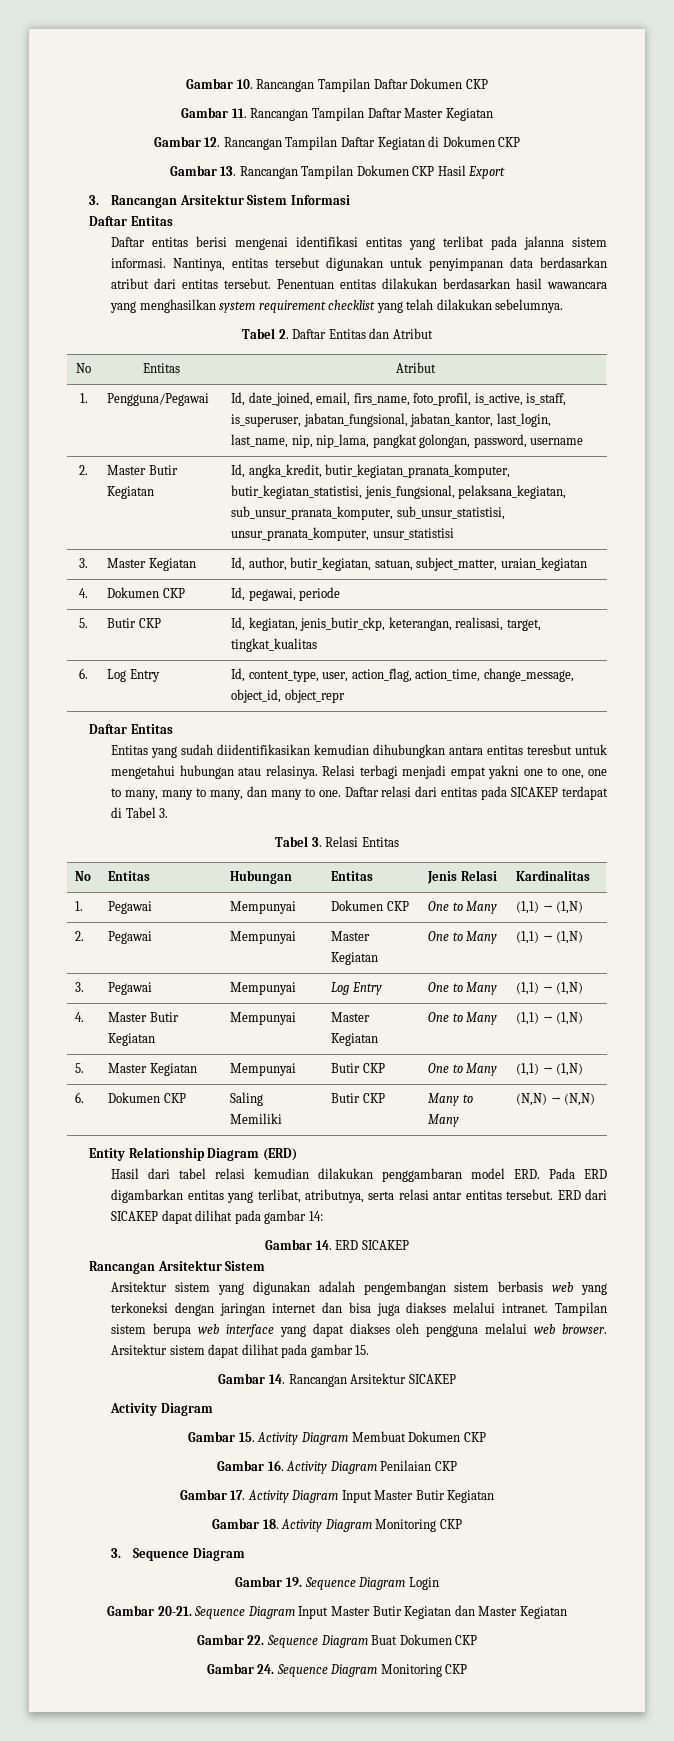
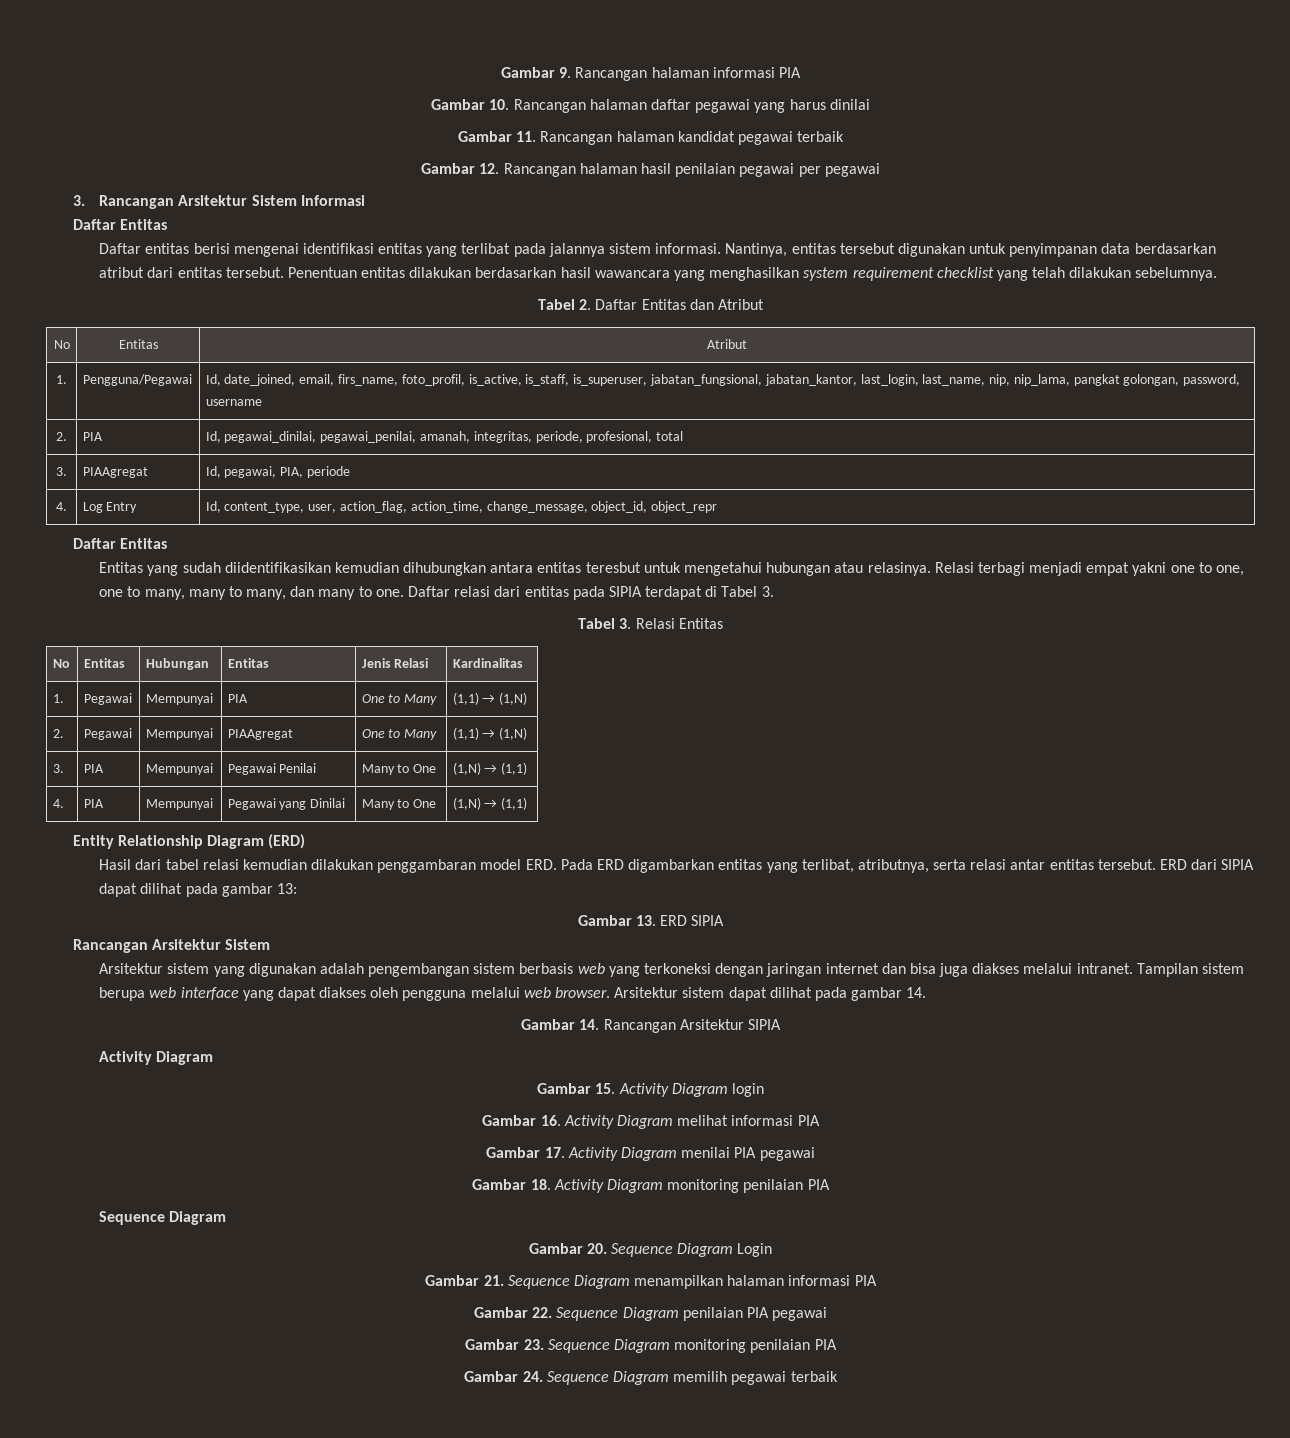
[186,78,488,92] Gambar 10. Rancangan Tampilan Daftar Dokumen CKP -> [501,67,801,81] [431,99,870,113] Gambar 9. Rancangan halaman informasi PIA // Gambar 10. Rancangan halaman daftar pegawai yang harus dinilai
[312,107,493,121] Tampilan Daftar Master Kegiatan -> [616,131,845,145] halaman kandidat pegawai terbaik
[285,136,521,150] [169,165,506,179] Tampilan Daftar Kegiatan di Dokumen CKP // Gambar 13. Rancangan Tampilan Dokumen CKP Hasil Export -> [579,163,880,177] halaman hasil penilaian pegawai per pegawai
[524,236,565,250] jalanna -> [548,243,605,257] jalannya
[107,465,178,475] [107,486,155,499] [231,464,511,478] [231,485,567,499] [231,506,505,520] [231,527,454,541] [79,558,88,568] [107,558,196,571] [231,557,587,571] [79,588,88,598] [107,587,185,598] Master Butir Kegiatan | Id, angka_kredit, butir_kegiatan_pranata_komputer, butir_kegiatan_statistisi, jenis_fungsional, pelaksana_kegiatan, sub_unsur_pranata_komputer, sub_unsur_statistisi, unsur_pranata_komputer, unsur_statistisi // 3. | Master Kegiatan | Id, author, butir_kegiatan, satuan, subject_matter, uraian_kegiatan // 4. | Dokumen CKP -> [82,432,103,441] [205,431,684,443] [56,467,67,476] [82,467,148,478] PIA | Id, pegawai_dinilai, pegawai_penilai, amanah, integritas, periode, profesional, total // 3. | PIAAgregat
(296, 594) none -> [280,467,304,478] PIA,
[79,618,88,628] [107,618,161,628] [231,617,541,631] [231,638,318,652] [79,668,88,679] 5. | Butir CKP | Id, kegiatan, jenis_butir_ckp, keterangan, realisasi, target, tingkat_kualitas // 6. -> [56,502,67,511] 4.
[511,787,559,797] SICAKEP -> [608,586,642,597] SIPIA
[331,900,409,911] Dokumen CKP -> [227,694,248,703] PIA
[331,931,371,941] [331,952,379,965] Master Kegiatan -> [227,729,293,740] PIAAgregat
[108,982,153,995] [230,982,297,995] [331,982,382,995] [428,982,498,995] [516,982,584,995] [75,1012,85,1022] [108,1012,179,1022] [108,1033,156,1046] [230,1012,297,1025] [331,1012,371,1022] [331,1033,379,1046] [428,1012,498,1025] [516,1012,584,1025] [75,1063,85,1073] [108,1063,197,1076] [230,1063,297,1076] [331,1063,385,1073] [428,1063,498,1076] [516,1063,584,1076] [75,1092,85,1103] [108,1092,186,1103] [230,1092,264,1106] [230,1113,283,1124] [331,1093,385,1103] [428,1093,473,1106] [428,1114,460,1127] [516,1093,596,1106] Pegawai | Mempunyai | Log Entry | One to Many | (1,1) → (1,N) // 4. | Master Butir Kegiatan | Mempunyai | Master Kegiatan | One to Many | (1,1) → (1,N) // 5. | Master Kegiatan | Mempunyai | Butir CKP | One to Many | (1,1) → (1,N) // 6. | Dokumen CKP | Saling Memiliki | Butir CKP | Many to Many | (N,N) → (N,N) -> [83,764,104,773] [145,763,213,775] [227,763,317,775] [361,764,437,775] [452,762,528,775] [52,799,64,808] [83,799,104,808] [145,798,213,810] [227,798,346,810] [361,799,437,810] [452,797,528,810] PIA | Mempunyai | Pegawai Penilai | Many to One | (1,N) → (1,1) // 4. | PIA | Mempunyai | Pegawai yang Dinilai | Many to One | (1,N) → (1,1)
[111,1210,323,1224] [265,1239,409,1250] SICAKEP dapat dilihat pada gambar 14: // Gambar 14. ERD SICAKEP -> [1221,859,1255,870] [99,883,297,897] [577,915,725,926] SIPIA dapat dilihat pada gambar 13: // Gambar 13. ERD SIPIA
[355,1345,370,1355] 15. -> [906,987,927,998] 14.
[408,1374,456,1384] SICAKEP -> [747,1019,781,1030] SIPIA
[351,1431,486,1442] Membuat Dokumen CKP -> [731,1083,764,1097] login
[380,1460,457,1471] Penilaian CKP -> [677,1115,820,1126] melihat informasi PIA
[341,1490,495,1503] Input Master Butir Kegiatan -> [681,1147,815,1161] menilai PIA pegawai
[375,1519,462,1532] [111,1548,122,1558] Monitoring CKP // 3. -> [667,1179,830,1193] monitoring penilaian PIA //
[285,1577,302,1587] 19. -> [586,1243,607,1254] 20.
[157,1605,567,1619] [196,1634,478,1648] 20-21. Sequence Diagram Input Master Butir Kegiatan dan Master Kegiatan // Gambar 22. Sequence Diagram Buat Dokumen CKP -> [483,1275,877,1289] [473,1307,828,1321] [465,1339,837,1353] 21. Sequence Diagram menampilkan halaman informasi PIA // Gambar 22. Sequence Diagram penilaian PIA pegawai // Gambar 23. Sequence Diagram monitoring penilaian PIA
[380,1664,468,1677] Monitoring CKP -> [673,1371,838,1385] memilih pegawai terbaik

